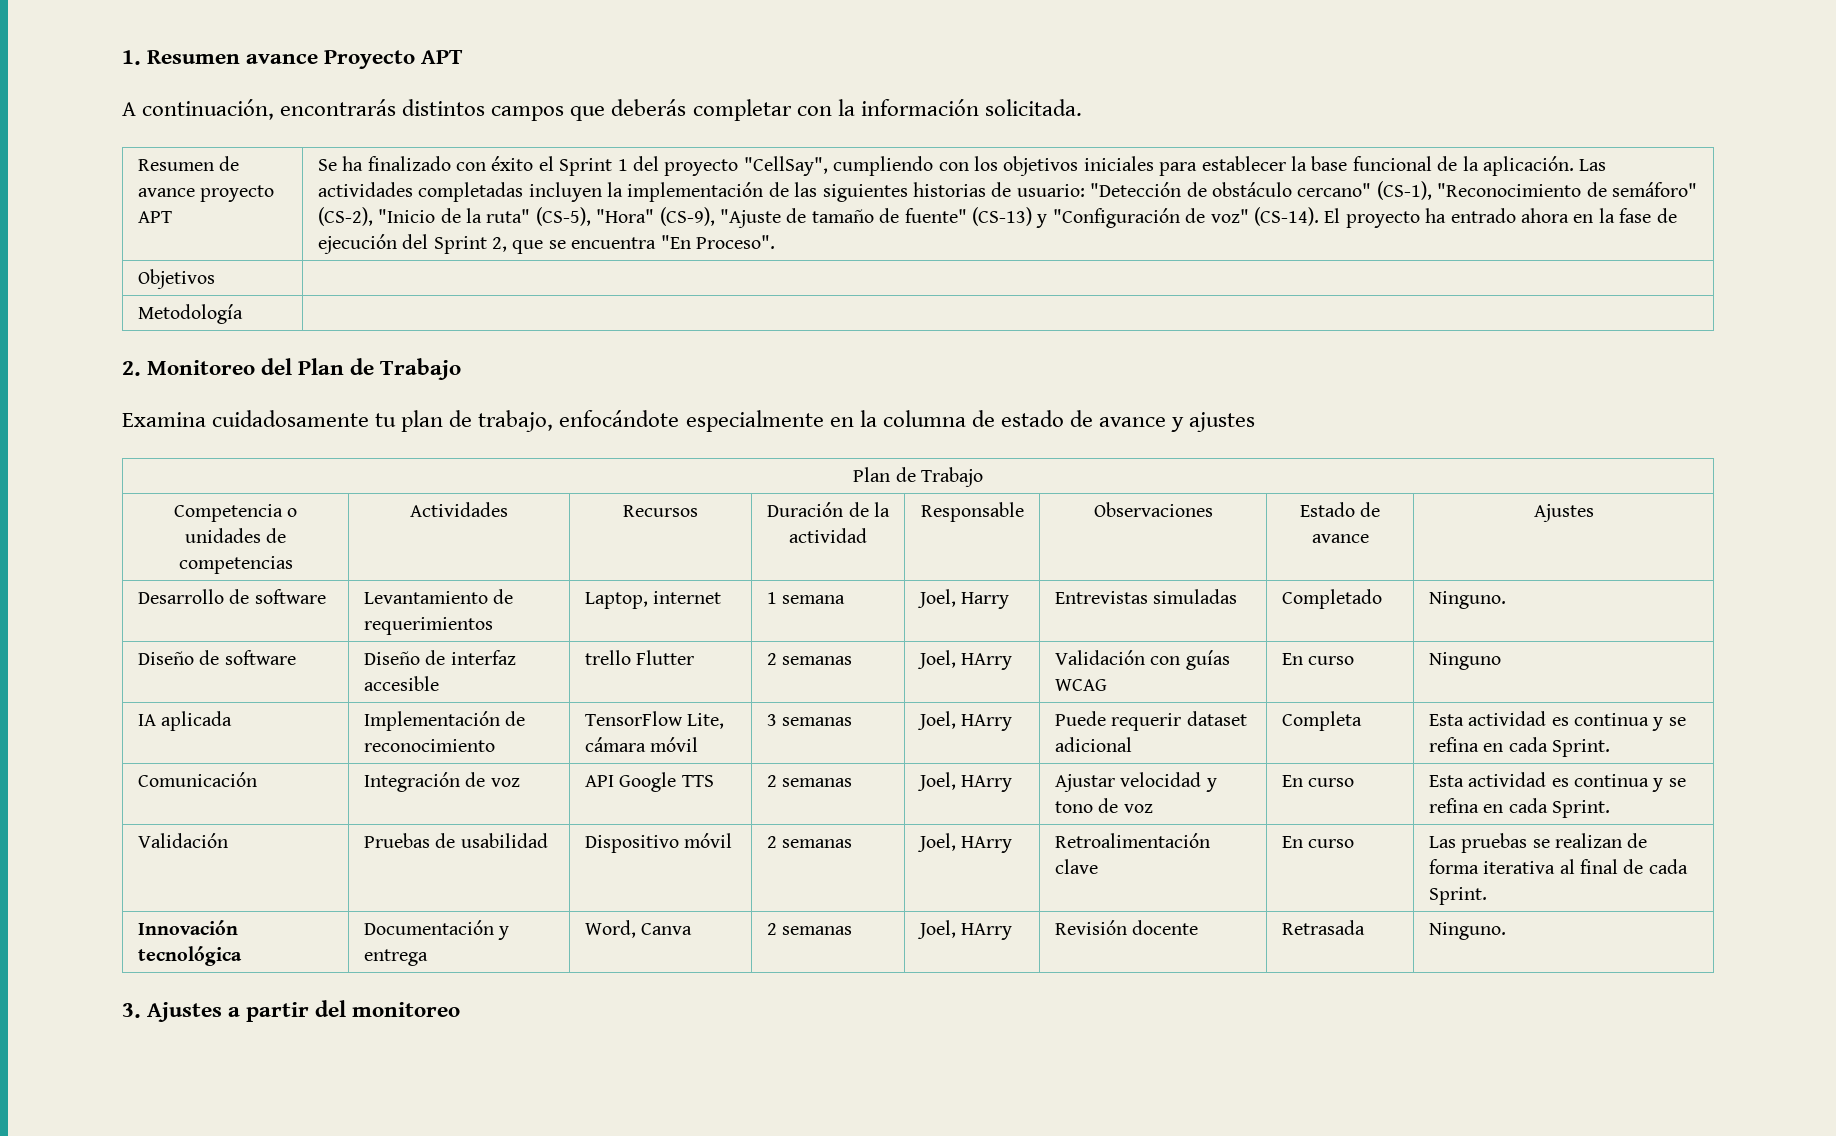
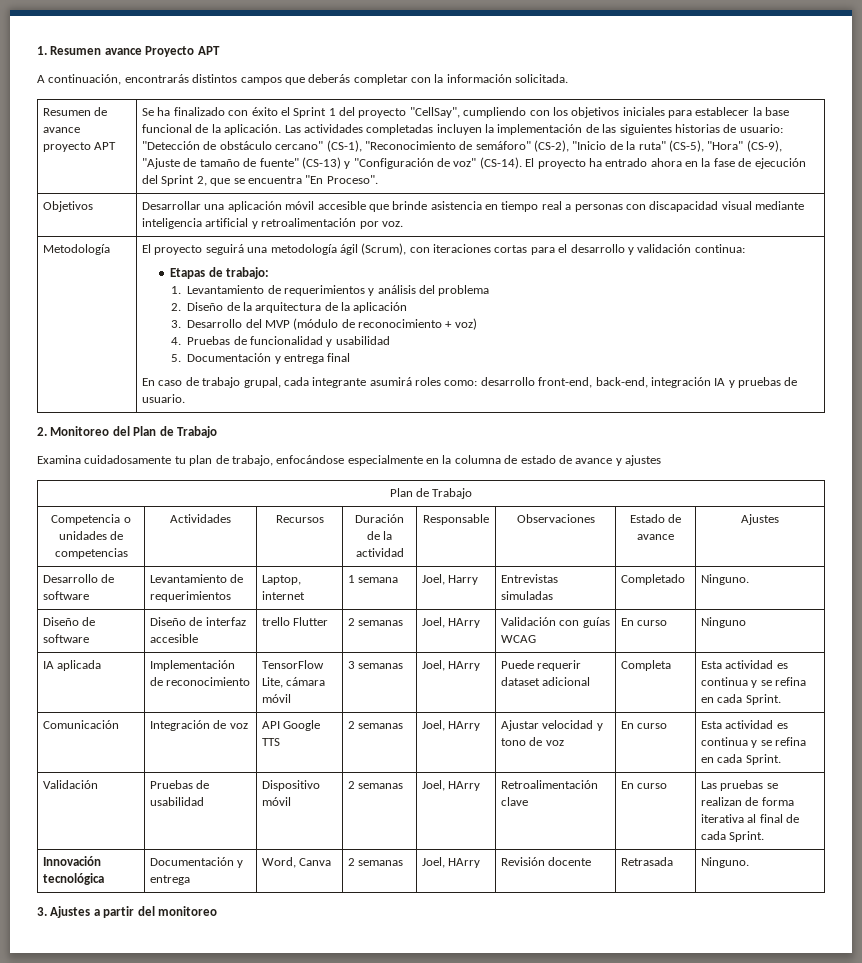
[137,304,243,324] // Metodología | -> [142,201,805,212] [142,218,403,229] [43,244,111,255] [142,243,745,255] [170,267,269,279] [170,285,490,296] [170,302,408,313] [170,318,477,330] [170,336,390,347] [170,353,351,364] [142,377,798,388] [142,394,186,403] Desarrollar una aplicación móvil accesible que brinde asistencia en tiempo real a personas con discapacidad visual mediante inteligencia artificial y retroalimentación por voz. // Metodología | El proyecto seguirá una metodología ágil (Scrum), con iteraciones cortas para el desarrollo y validación continua: // Etapas de trabajo: // 1. Levantamiento de requerimientos y análisis del problema // 2. Diseño de la arquitectura de la aplicación // 3. Desarrollo del MVP (módulo de reconocimiento + voz) // 4. Pruebas de funcionalidad y usabilidad // 5. Documentación y entrega final // En caso de trabajo grupal, cada integrante asumirá roles como: desarrollo front-end, back-end, integración IA y pruebas de usuario.
[559,410,680,427] enfocándote -> [276,455,345,464] enfocándose

